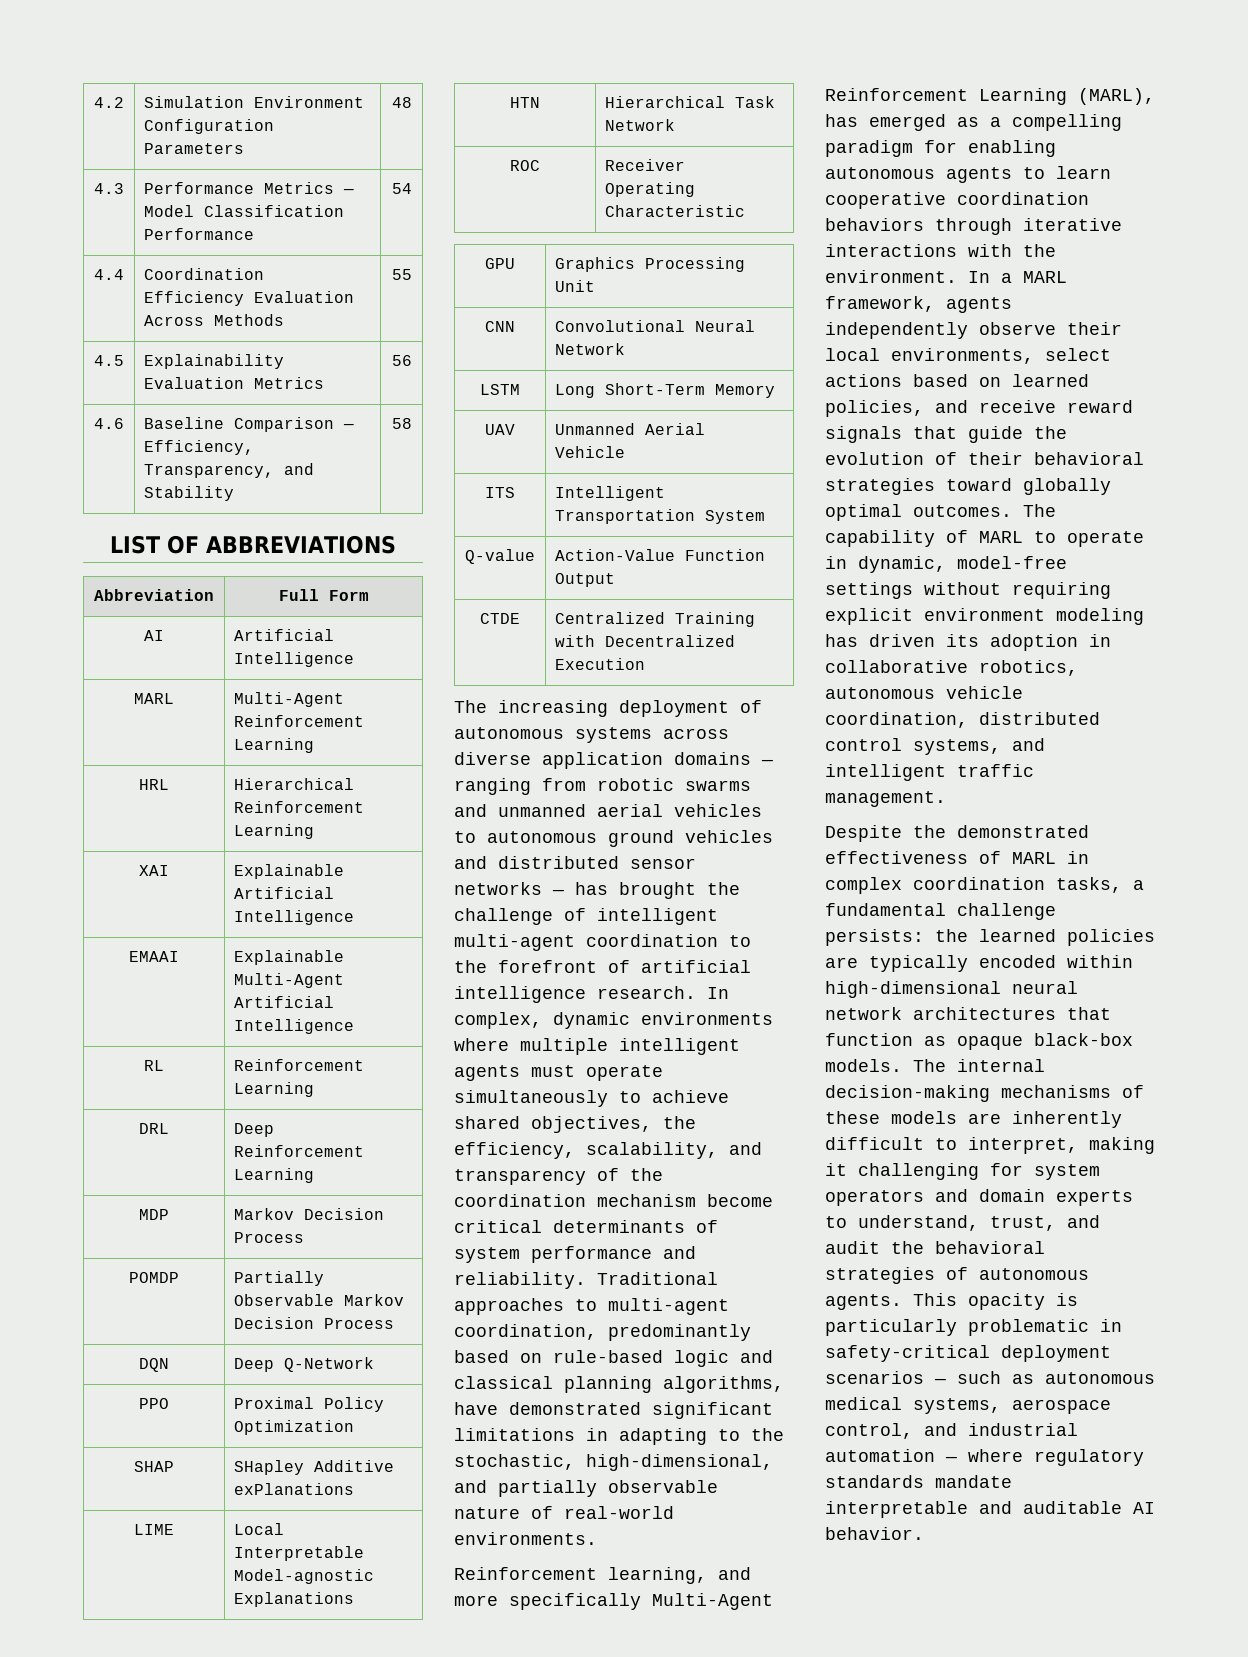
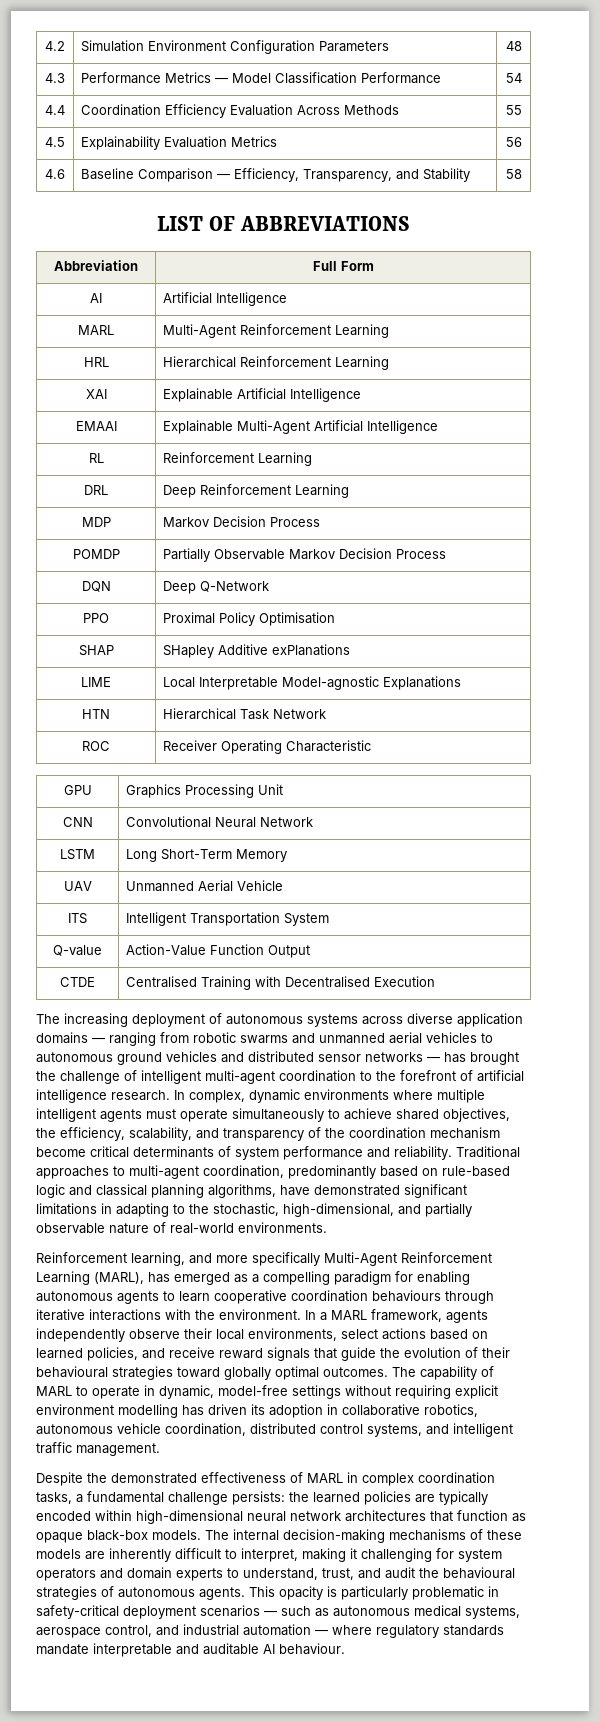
[234,1420,355,1435] Optimization -> [258,612,335,626] Optimisation
[555,612,666,624] Centralized -> [125,976,197,988] Centralised
[605,635,736,647] Decentralized -> [284,976,370,988] Decentralised
[825,218,924,231] behaviors -> [372,1290,441,1302] behaviours
[1034,452,1144,465] behavioral -> [36,1366,108,1378] behavioural
[1056,608,1144,625] modeling -> [118,1404,178,1418] modelling
[935,1241,1045,1254] behavioral -> [443,1567,515,1579] behavioural
[825,1527,924,1540] behavior. -> [279,1643,345,1655] behaviour.

